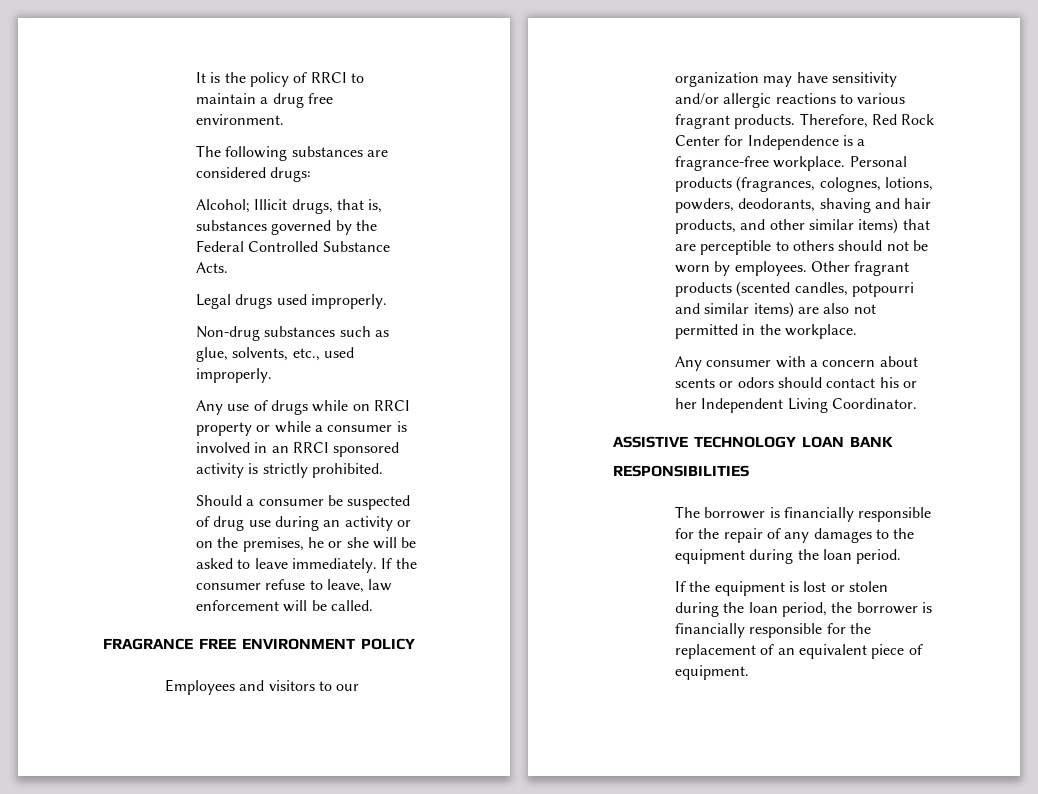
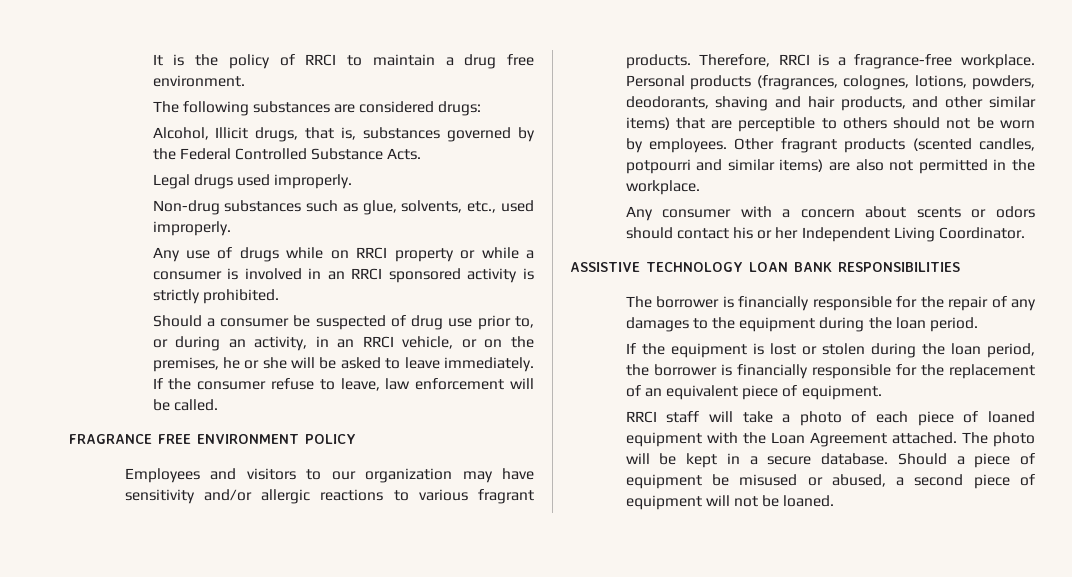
[196,199,251,213] Alcohol; -> [152,127,209,140] Alcohol,
[275,516,393,531] during an activity -> [477,315,535,330] [152,336,454,351] prior to, or during an activity, in an RRCI vehicle,
[872,114,935,125] [675,135,839,150] Red Rock Center for Independence -> [778,54,810,66] RRCI
(750, 672) none -> [625,411,1035,426] [625,432,1035,447] [625,453,1035,468] [625,474,1035,489] [625,495,835,510] // RRCI staff will take a photo of each piece of loaned equipment with the Loan Agreement attached. The photo will be kept in a secure database. Should a piece of equipment be misused or abused, a second piece of equipment will not be loaned.

